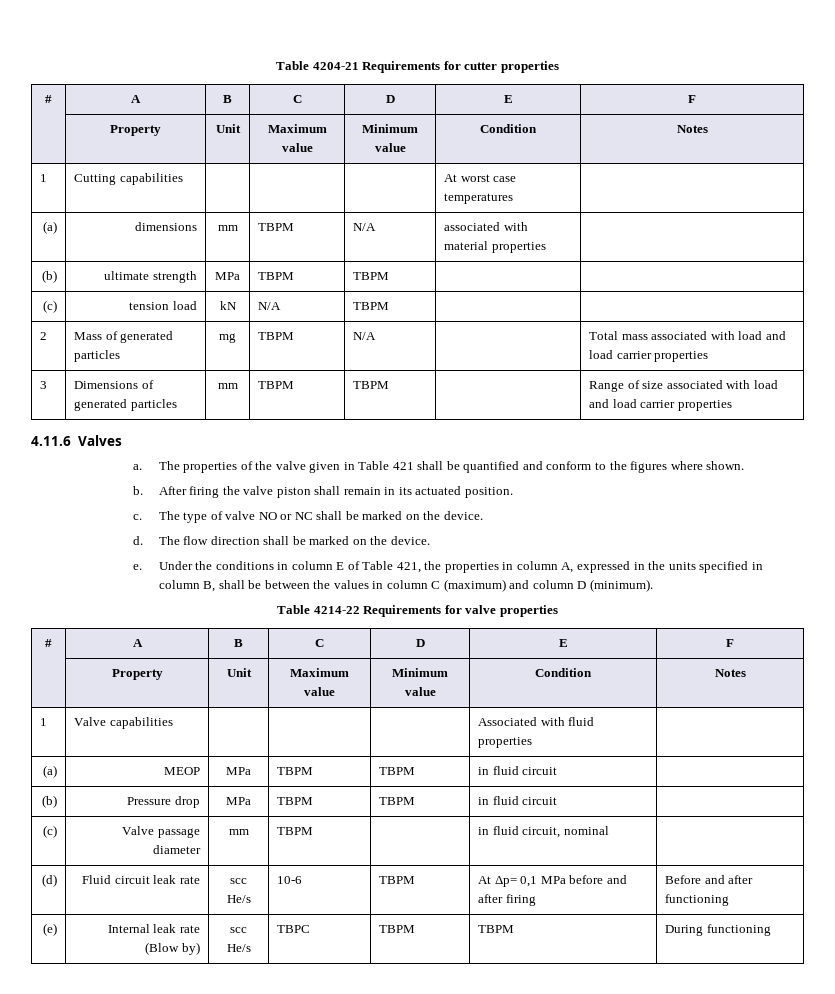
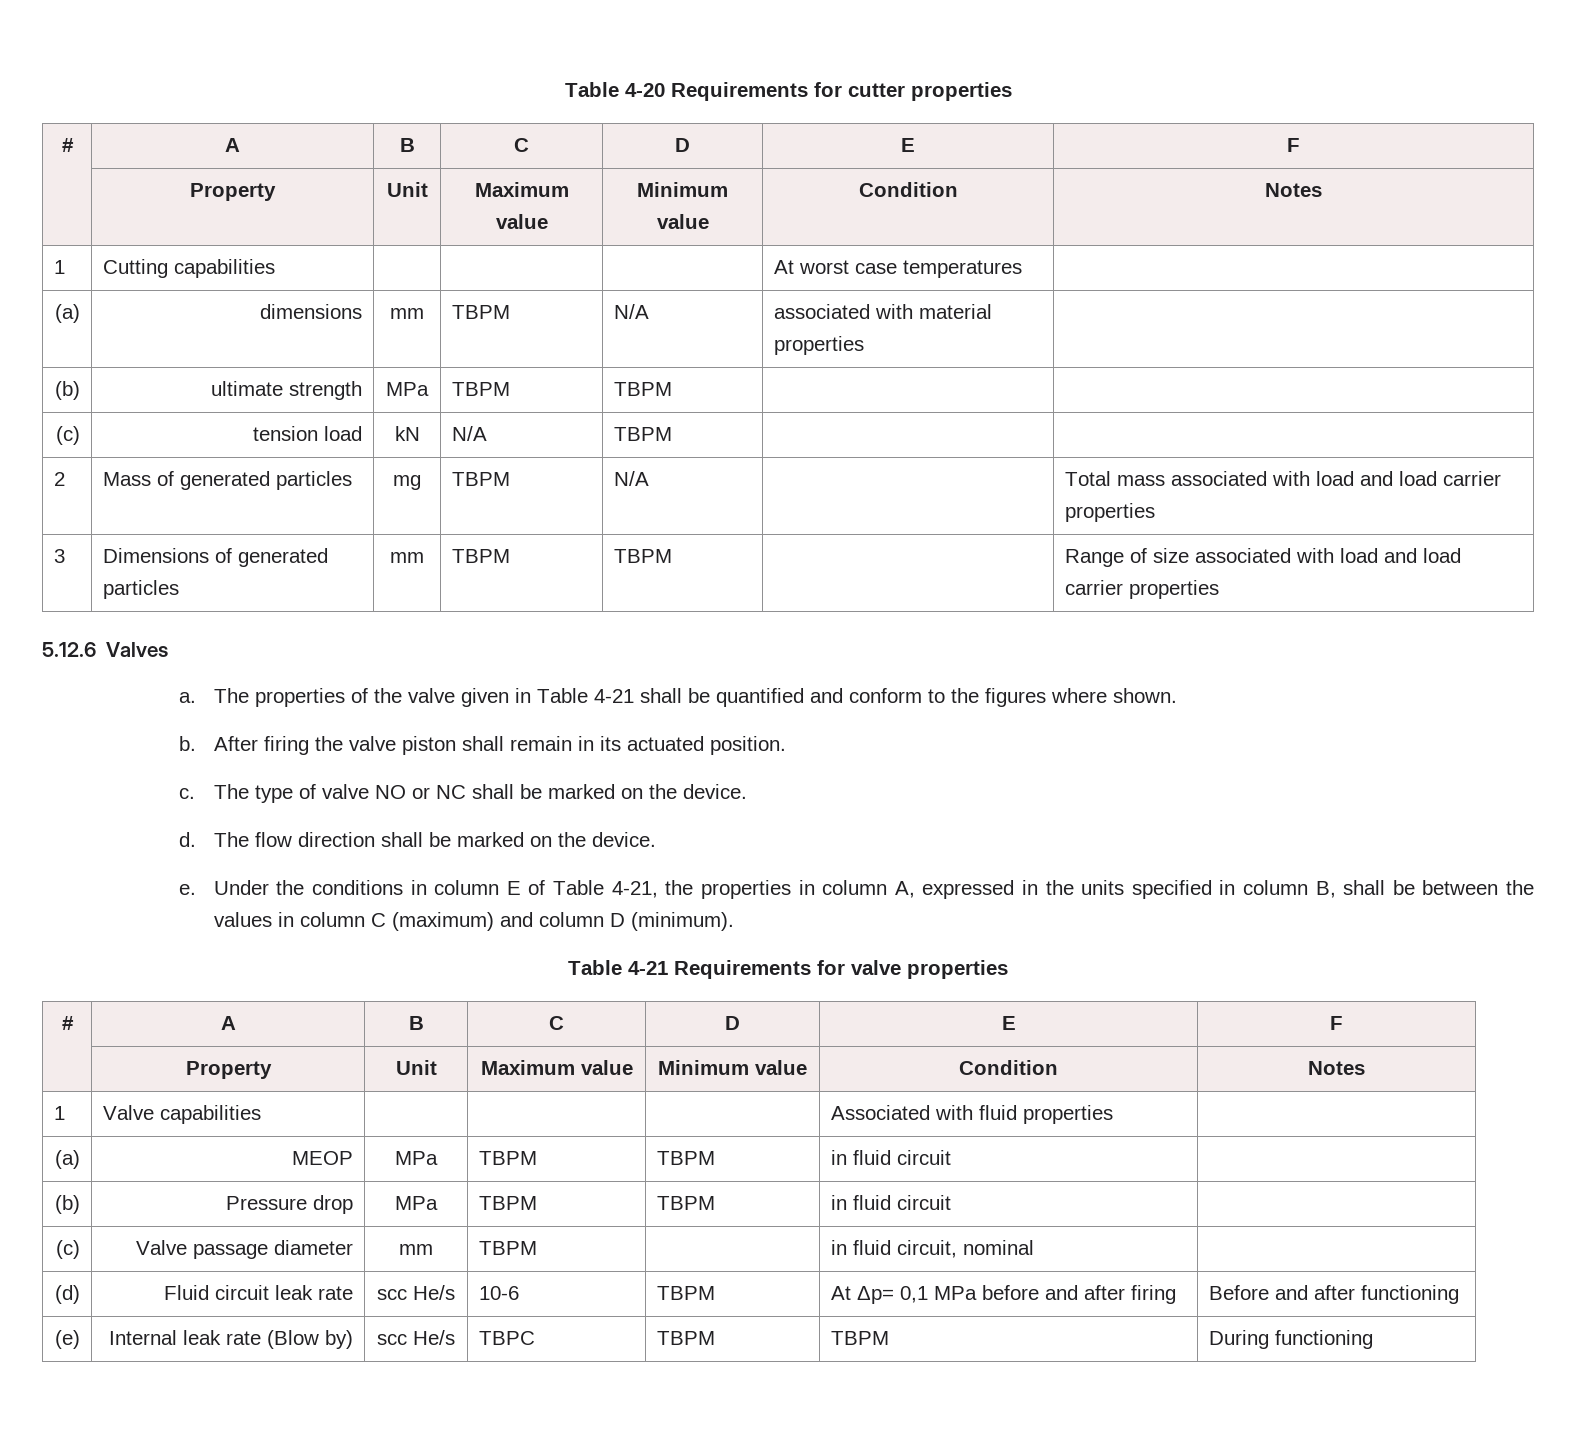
[276,61,359,70] Table 4204-21 -> [564,82,665,97] Table 4-20
[31,436,71,446] 4.11.6 -> [42,642,96,657] 5.12.6
[392,462,414,470] 421 -> [593,689,634,703] 4-21
[396,562,421,573] 421, -> [611,881,658,898] 4-21,
[313,606,360,614] 4214-22 -> [628,961,668,975] 4-21

